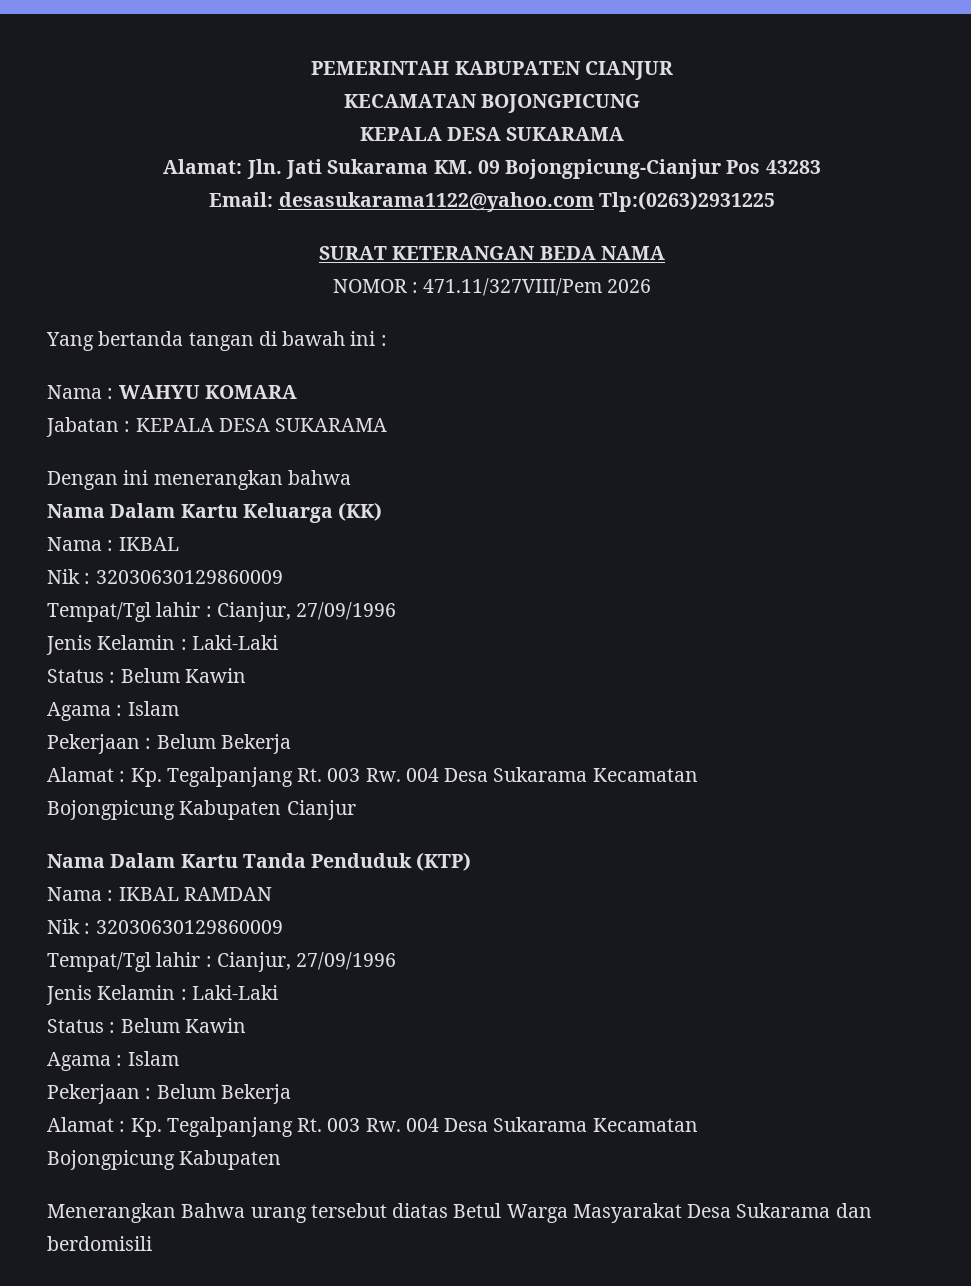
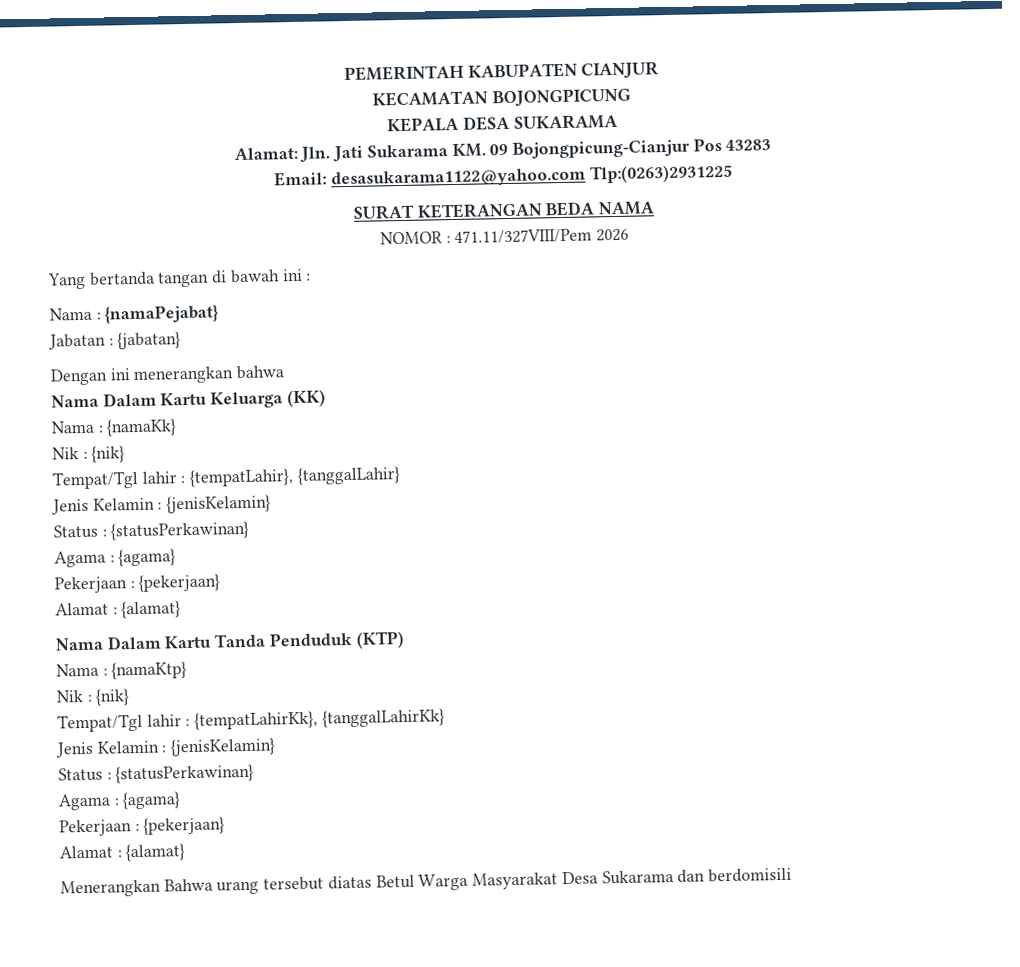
[118,385,297,399] WAHYU KOMARA -> [104,304,220,324] {namaPejabat}
[135,418,388,432] KEPALA DESA SUKARAMA -> [117,331,182,350] {jabatan}
[118,537,179,551] [47,569,283,584] [47,602,397,622] [46,635,278,655] [47,668,246,683] [47,701,179,721] [47,734,291,754] [47,767,698,787] [47,800,356,820] IKBAL // Nik : 32030630129860009 // Tempat/Tgl lahir : Cianjur, 27/09/1996 // Jenis Kelamin : Laki-Laki // Status : Belum Kawin // Agama : Islam // Pekerjaan : Belum Bekerja // Alamat : Kp. Tegalpanjang Rt. 003 Rw. 004 Desa Sukarama Kecamatan // Bojongpicung Kabupaten Cianjur -> [106,418,178,437] [52,445,126,463] [52,466,400,490] [51,494,272,515] [53,520,250,541] [54,548,177,568] [54,573,221,594] [55,600,182,619] {namaKk} // Nik : {nik} // Tempat/Tgl lahir : {tempatLahir}, {tanggalLahir} // Jenis Kelamin : {jenisKelamin} // Status : {statusPerkawinan} // Agama : {agama} // Pekerjaan : {pekerjaan} // Alamat : {alamat}
[118,887,272,901] [47,919,283,934] [47,952,397,972] [46,985,278,1005] [47,1018,246,1033] [47,1051,179,1071] [47,1084,291,1104] [47,1117,698,1137] [47,1150,282,1170] IKBAL RAMDAN // Nik : 32030630129860009 // Tempat/Tgl lahir : Cianjur, 27/09/1996 // Jenis Kelamin : Laki-Laki // Status : Belum Kawin // Agama : Islam // Pekerjaan : Belum Bekerja // Alamat : Kp. Tegalpanjang Rt. 003 Rw. 004 Desa Sukarama Kecamatan // Bojongpicung Kabupaten -> [111,661,188,680] [56,688,131,706] [57,708,445,733] [55,737,277,758] [58,763,255,784] [58,791,182,811] [59,816,226,837] [59,843,186,862] {namaKtp} // Nik : {nik} // Tempat/Tgl lahir : {tempatLahirKk}, {tanggalLahirKk} // Jenis Kelamin : {jenisKelamin} // Status : {statusPerkawinan} // Agama : {agama} // Pekerjaan : {pekerjaan} // Alamat : {alamat}

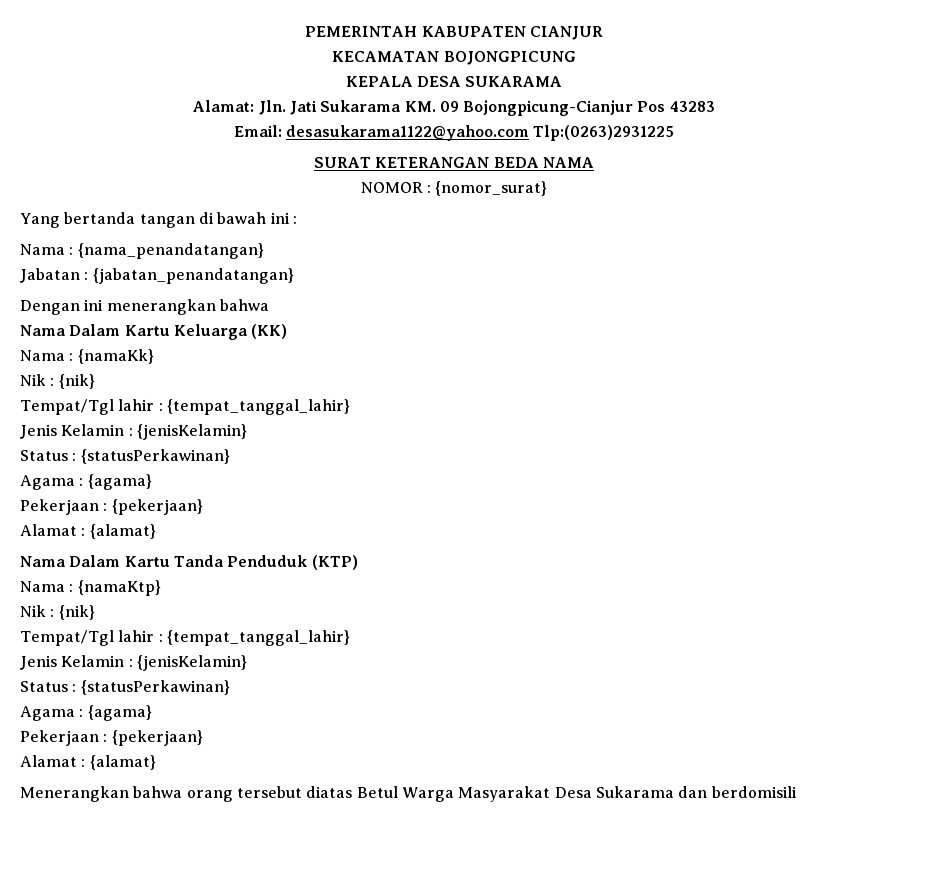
[454,228,630,244] 471.11/327VIII/Pem 2026 -> [435,181,548,196] {nomor_surat}
[104,304,220,324] {namaPejabat} -> [77,243,264,259] {nama_penandatangan}
[117,331,182,350] {jabatan} -> [92,268,294,284] {jabatan_penandatangan}
[189,466,400,487] {tempatLahir}, {tanggalLahir} -> [166,399,350,415] {tempat_tanggal_lahir}
[194,708,445,730] {tempatLahirKk}, {tanggalLahirKk} -> [166,630,350,646] {tempat_tanggal_lahir}
[163,878,260,895] Bahwa urang -> [133,786,233,802] bahwa orang

